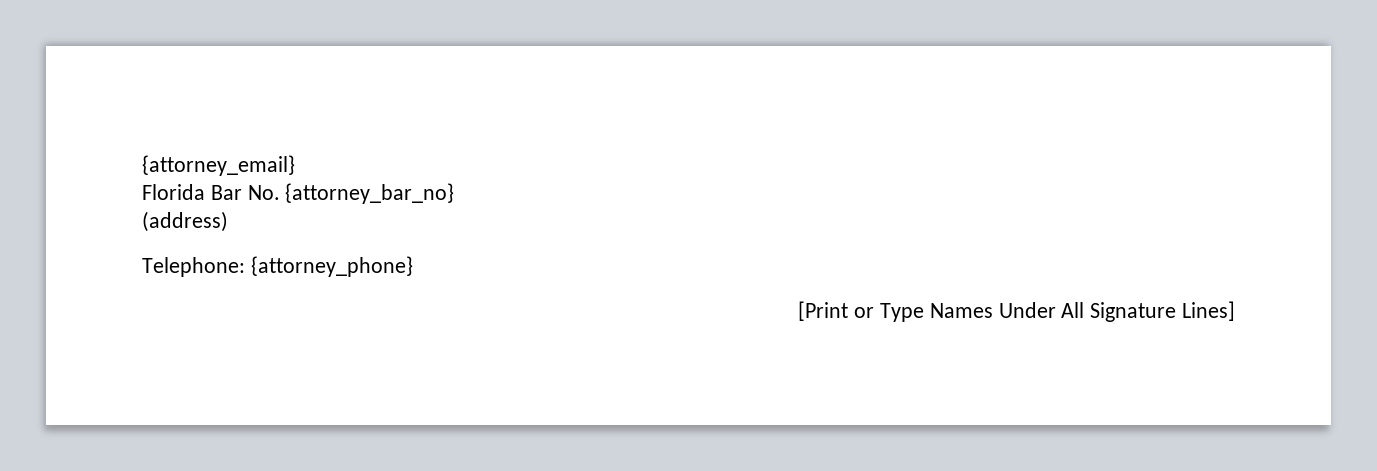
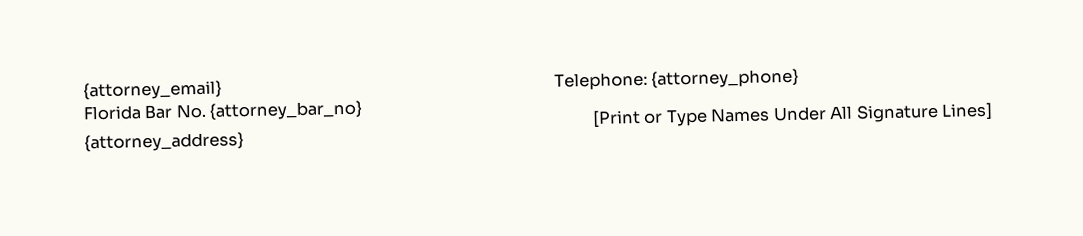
[142,211,228,232] (address) -> [84,132,244,153] {attorney_address}

